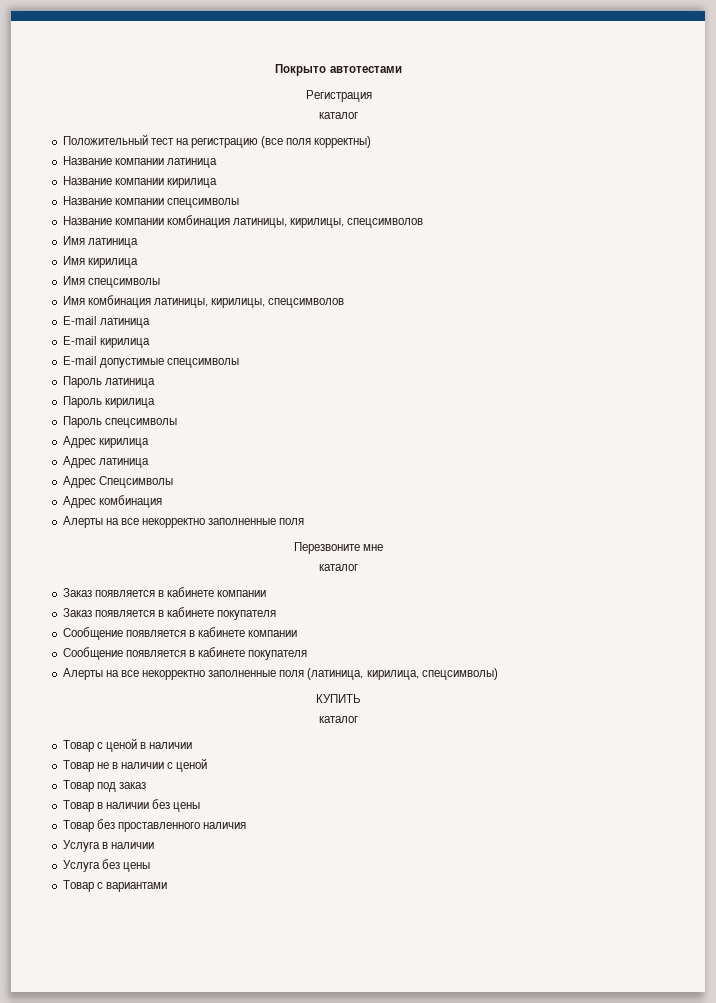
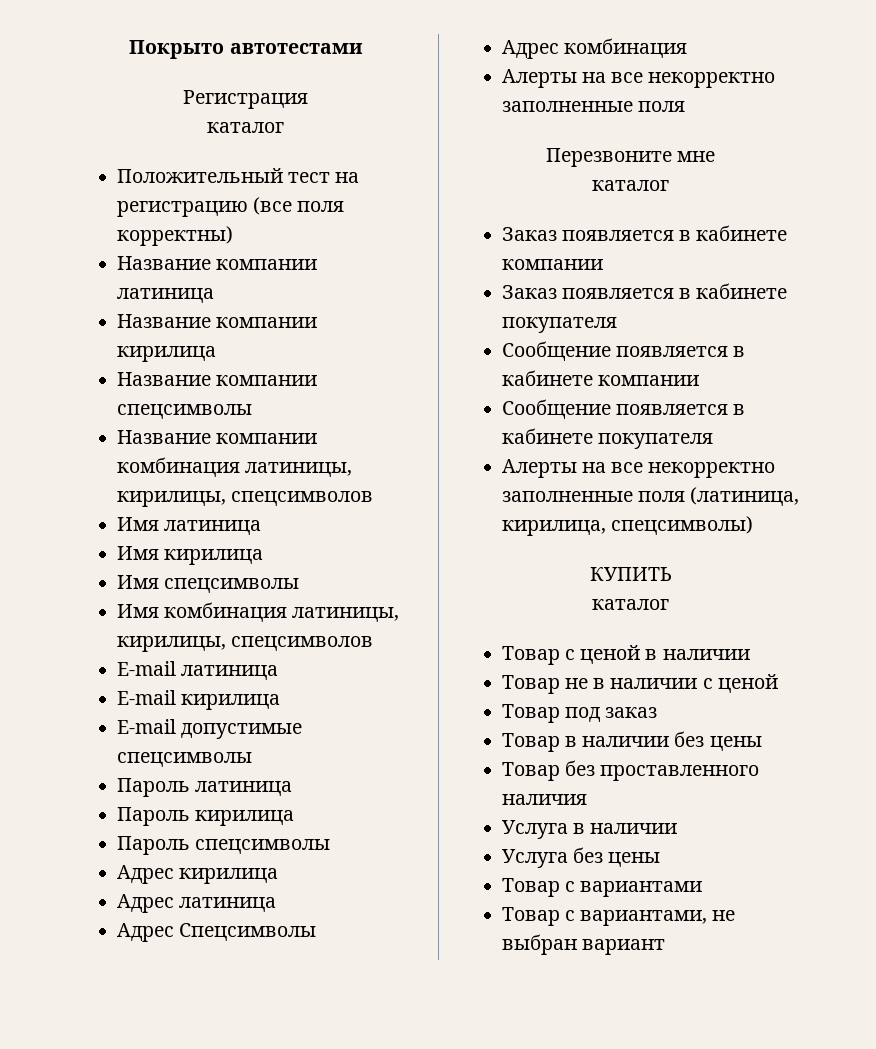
(168, 887) none -> [501,907,736,926] [501,934,665,955] // Товар с вариантами, не выбран вариант

